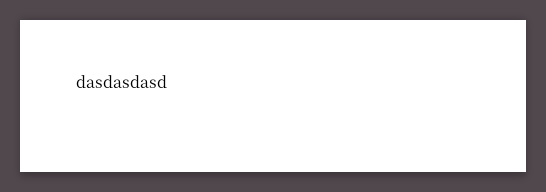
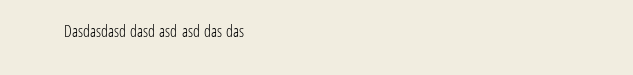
[76,75,167,88] dasdasdasd -> [64,24,244,37] Dasdasdasd dasd asd asd das das

